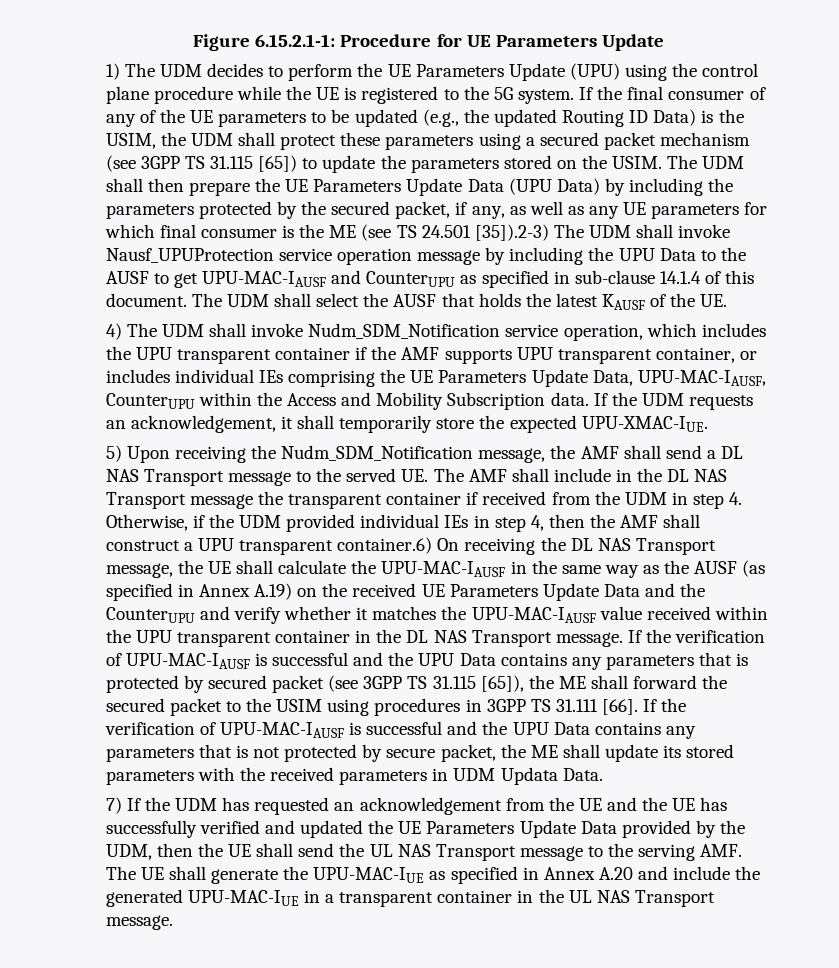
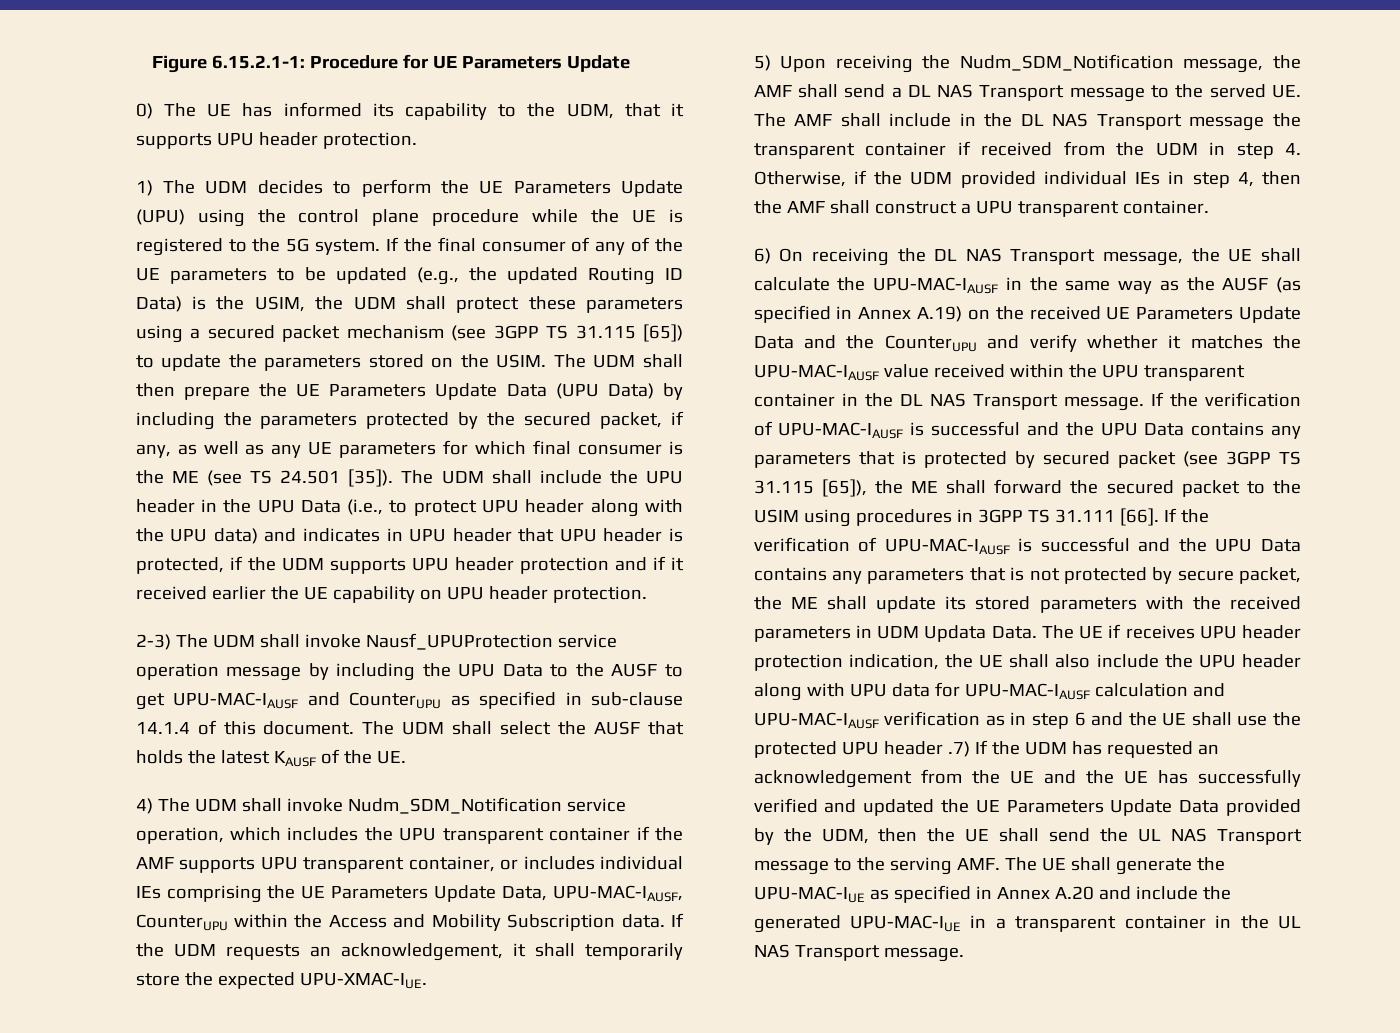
(664, 42) none -> [135,102,684,120] [135,132,417,149] // 0) The UE has informed its capability to the UDM, that it supports UPU header protection.
[474,224,549,241] [35]).2-3) -> [348,469,684,487] [135,499,683,517] [135,528,683,544] [135,556,684,574] [135,586,647,603] [135,634,171,650] [35]). The UDM shall include the UPU header in the UPU Data (i.e., to protect UPU header along with the UPU data) and indicates in UPU header that UPU header is protected, if the UDM supports UPU header protection and if it received earlier the UE capability on UPU header protection. // 2-3)
[337,537,433,554] container.6) -> [1122,200,1209,214] [753,248,771,264] container. // 6)
[105,797,122,814] // 7) -> [1041,624,1301,639] [753,654,1301,671] [753,682,1225,701] [753,711,1301,729] [753,741,970,758] The UE if receives UPU header protection indication, the UE shall also include the UPU header along with UPU data for UPU-MAC-IAUSF calculation and UPU-MAC-IAUSF verification as in step 6 and the UE shall use the protected UPU header .7)

